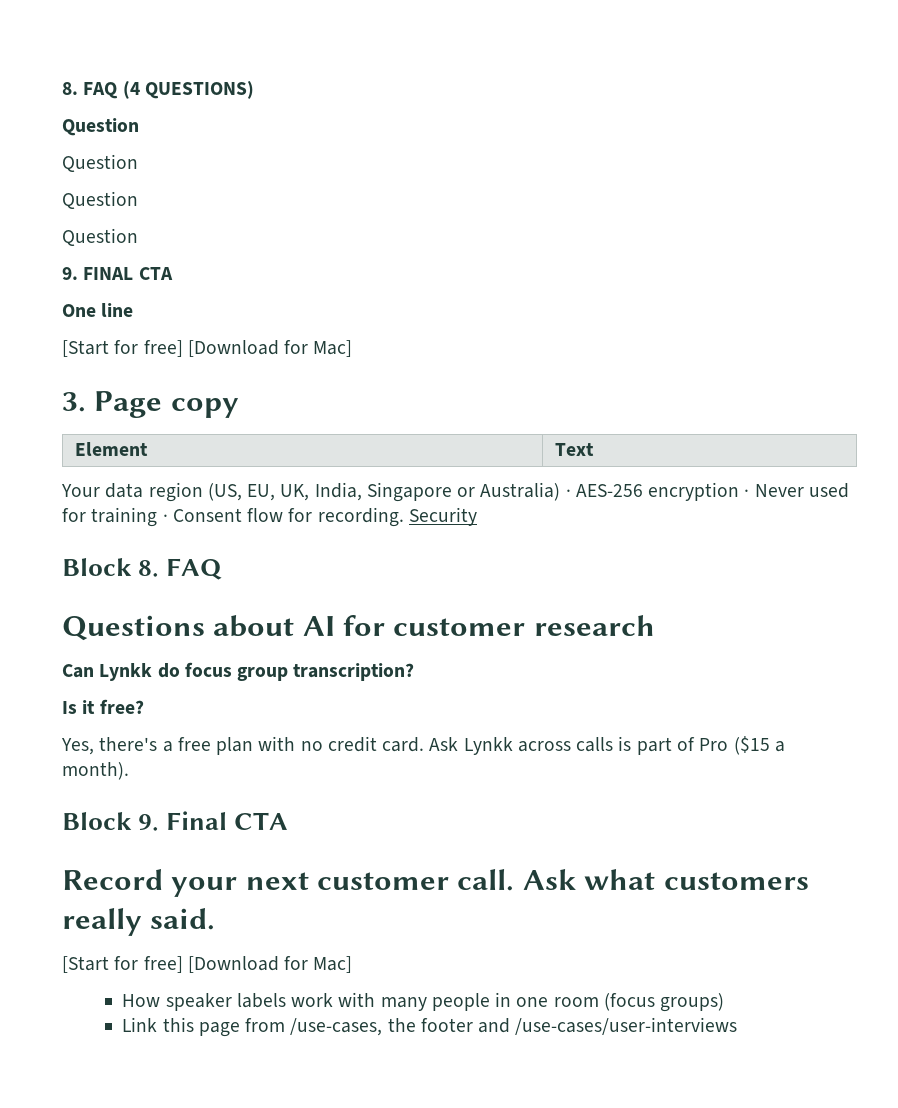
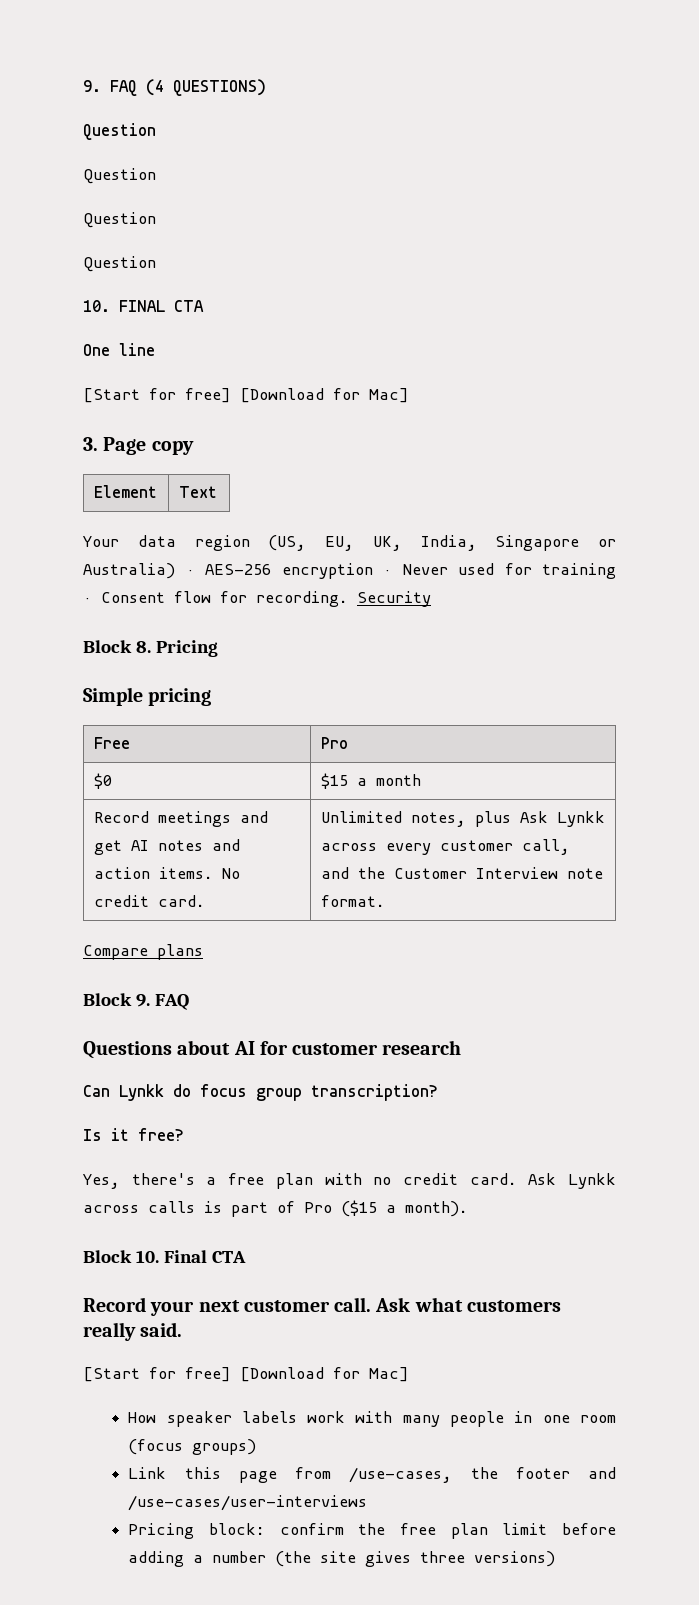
[62,82,78,95] 8. -> [83,80,101,92] 9.
[62,267,78,280] 9. -> [83,300,110,312] 10.
(160, 568) none -> [155,640,218,657] [83,687,212,706] [93,737,130,749] [320,737,348,749] [93,773,112,789] [320,773,421,789] [93,811,268,827] [93,839,240,855] [93,867,240,879] [93,895,205,907] [320,811,605,827] [320,839,570,855] [320,867,603,879] [320,895,385,907] [83,944,203,960] [83,993,150,1007] Pricing // Simple pricing // Free | Pro // $0 | $15 a month // Record meetings and get AI notes and action items. No credit card. | Unlimited notes, plus Ask Lynkk across every customer call, and the Customer Interview note format. // Compare plans // Block 9.
[138,814,160,831] 9. -> [135,1250,159,1263] 10.
(738, 1026) none -> [128,1523,616,1539] [128,1551,556,1567] // Pricing block: confirm the free plan limit before adding a number (the site gives three versions)

